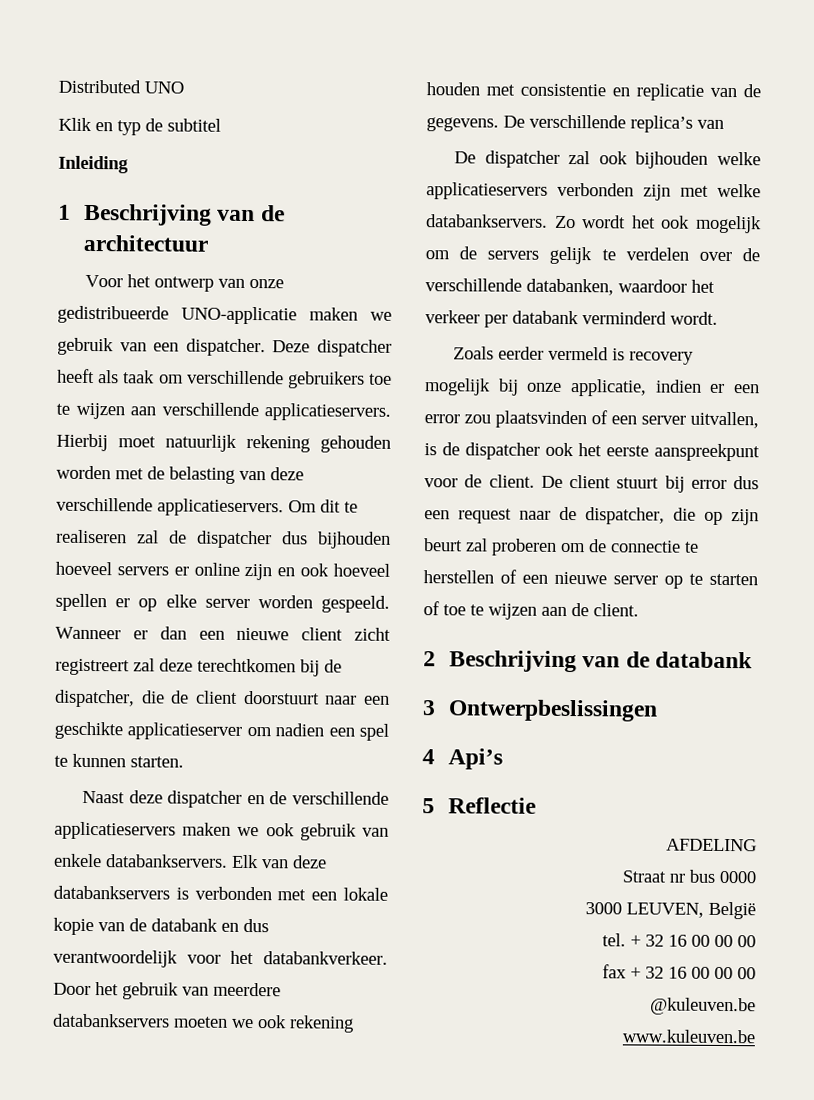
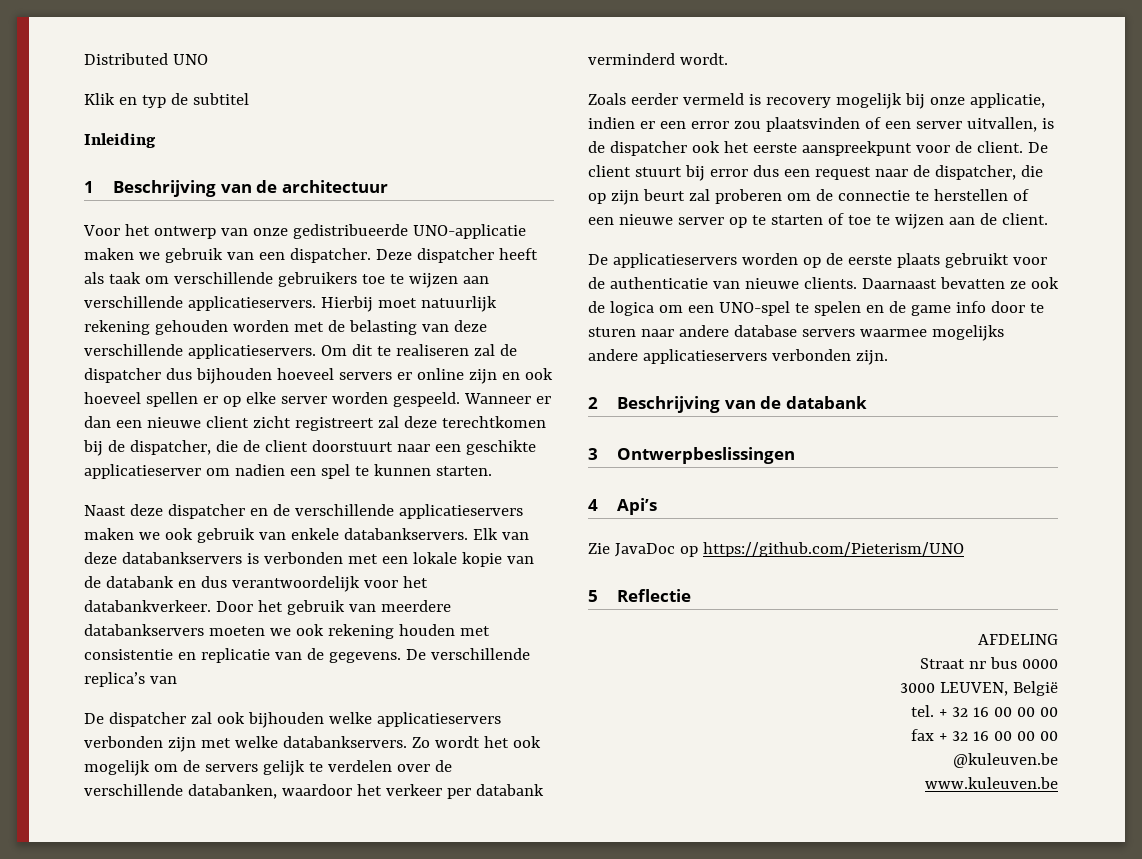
(639, 610) none -> [588,253,1047,268] [588,277,1059,289] [588,301,1044,316] [588,325,1004,341] [588,349,888,365] // De applicatieservers worden op de eerste plaats gebruikt voor de authenticatie van nieuwe clients. Daarnaast bevatten ze ook de logica om een UNO-spel te spelen en de game info door te sturen naar andere database servers waarmee mogelijks andere applicatieservers verbonden zijn.
(504, 759) none -> [588,542,964,557] // Zie JavaDoc op https://github.com/Pieterism/UNO

